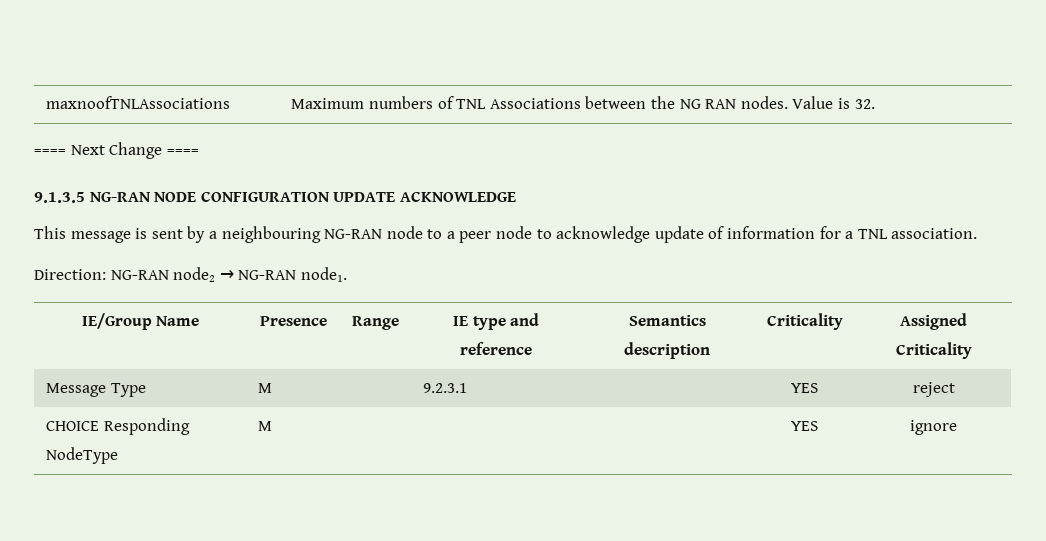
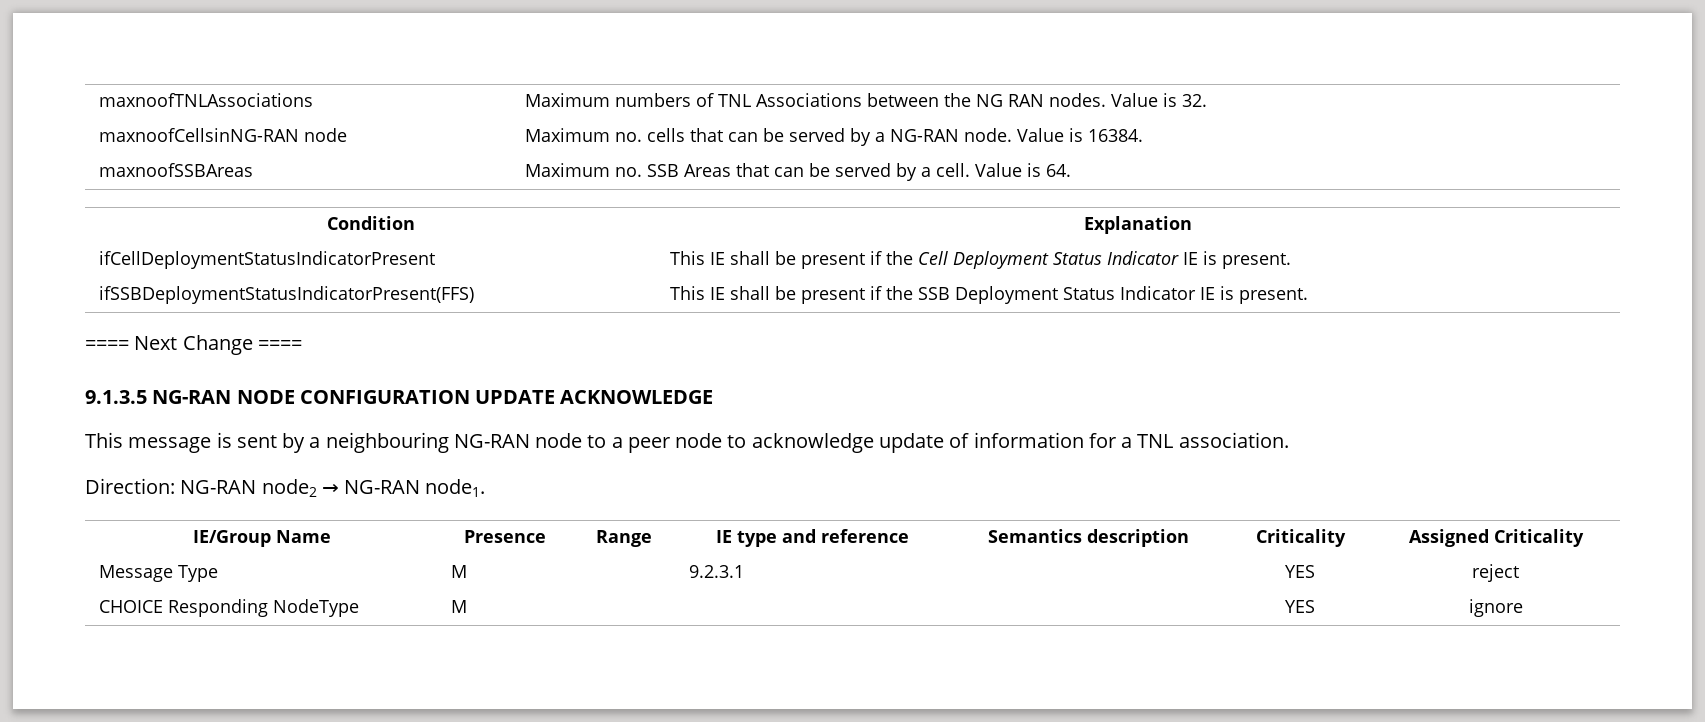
(875, 104) none -> [99,128,348,142] [525,128,1144,146] [99,163,254,177] [525,163,1072,181] [327,216,415,230] [1084,216,1192,234] [99,251,436,269] [670,251,1292,269] [99,286,475,304] [670,286,1309,304] // maxnoofCellsinNG-RAN node | Maximum no. cells that can be served by a NG-RAN node. Value is 16384. // maxnoofSSBAreas | Maximum no. SSB Areas that can be served by a cell. Value is 64. // Condition | Explanation // ifCellDeploymentStatusIndicatorPresent | This IE shall be present if the Cell Deployment Status Indicator IE is present. // ifSSBDeploymentStatusIndicatorPresent(FFS) | This IE shall be present if the SSB Deployment Status Indicator IE is present.

